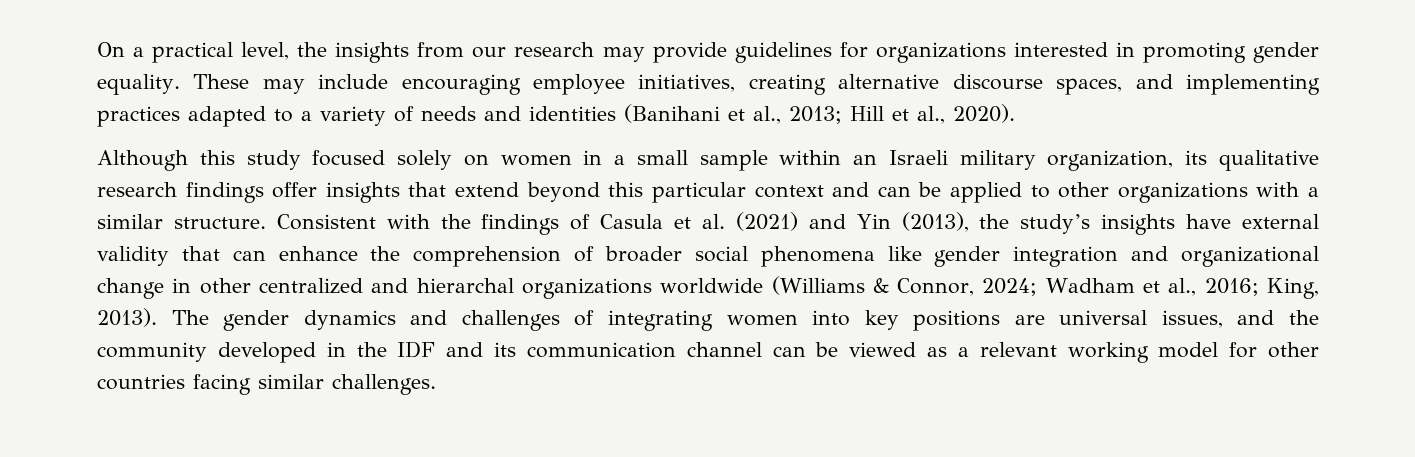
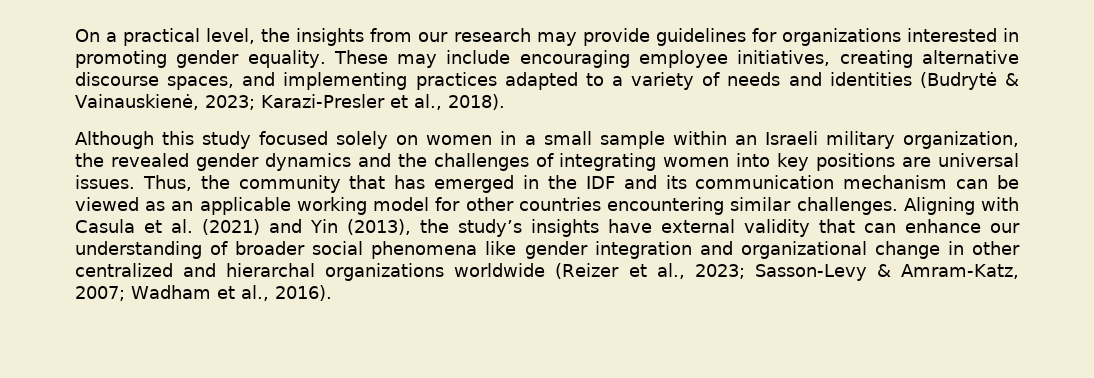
[624,104,1015,124] (Banihani et al., 2013; Hill et al., 2020). -> [919,72,1019,90] [75,94,505,110] (Budrytė & Vainauskienė, 2023; Karazi-Presler et al., 2018).
[1185,150,1319,171] [97,182,1319,203] [97,214,591,235] its qualitative research findings offer insights that extend beyond this particular context and can be applied to other organizations with a similar structure. Consistent with the findings of -> [75,153,1020,171] [75,175,1020,193] [75,197,1020,215] the revealed gender dynamics and the challenges of integrating women into key positions are universal issues. Thus, the community that has emerged in the IDF and its communication mechanism can be viewed as an applicable working model for other countries encountering similar challenges. Aligning with
[370,246,562,267] the comprehension -> [990,223,1020,233] [75,241,202,259] our understanding
[771,276,1319,299] [97,308,1319,331] [97,341,1319,363] [97,374,436,395] (Williams & Connor, 2024; Wadham et al., 2016; King, 2013). The gender dynamics and challenges of integrating women into key positions are universal issues, and the community developed in the IDF and its communication channel can be viewed as a relevant working model for other countries facing similar challenges. -> [555,263,1019,281] [75,285,332,301] (Reizer et al., 2023; Sasson-Levy & Amram-Katz, 2007; Wadham et al., 2016).

